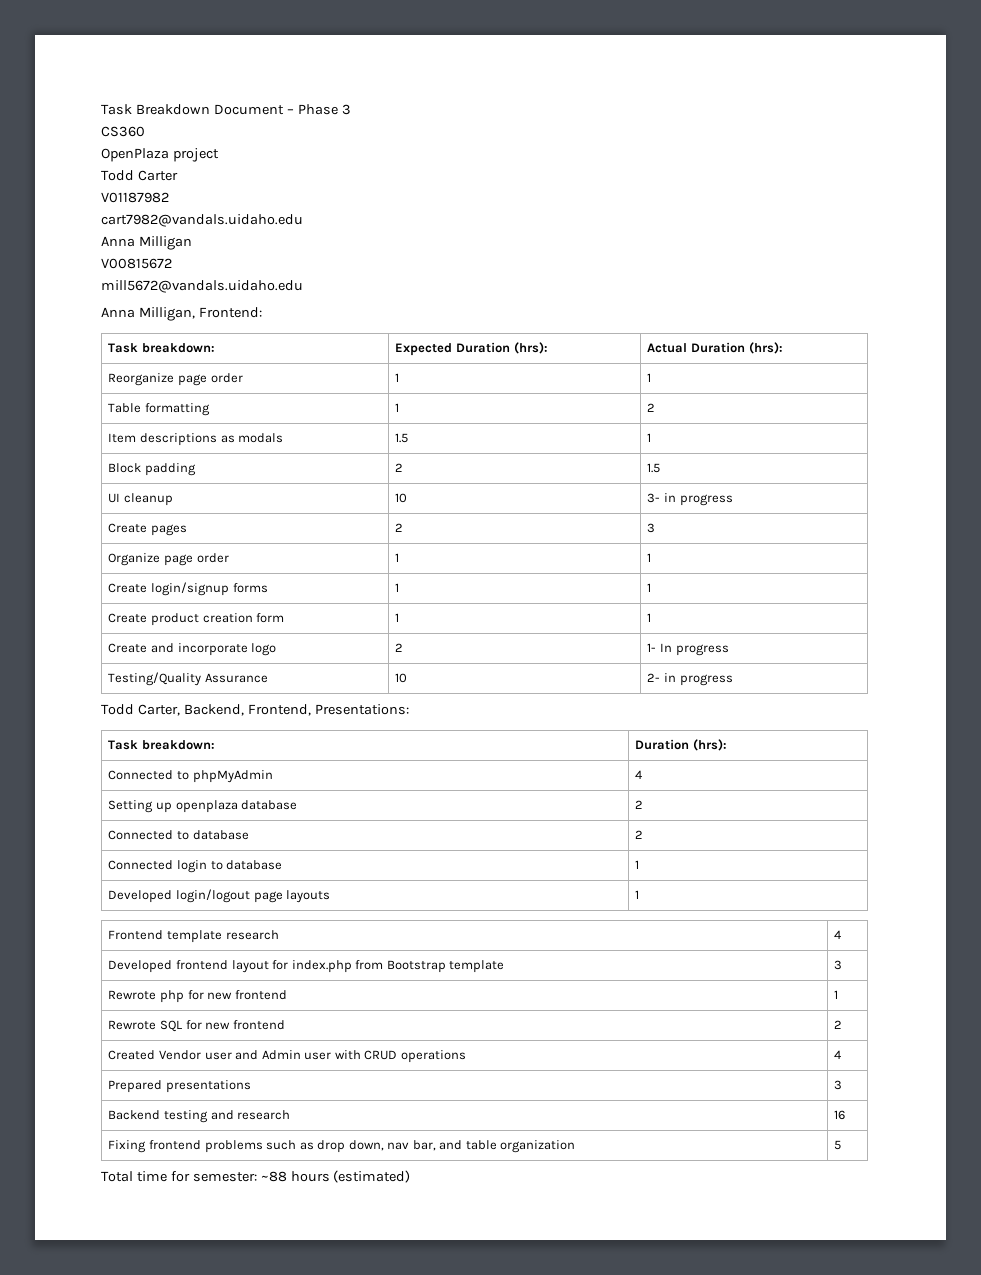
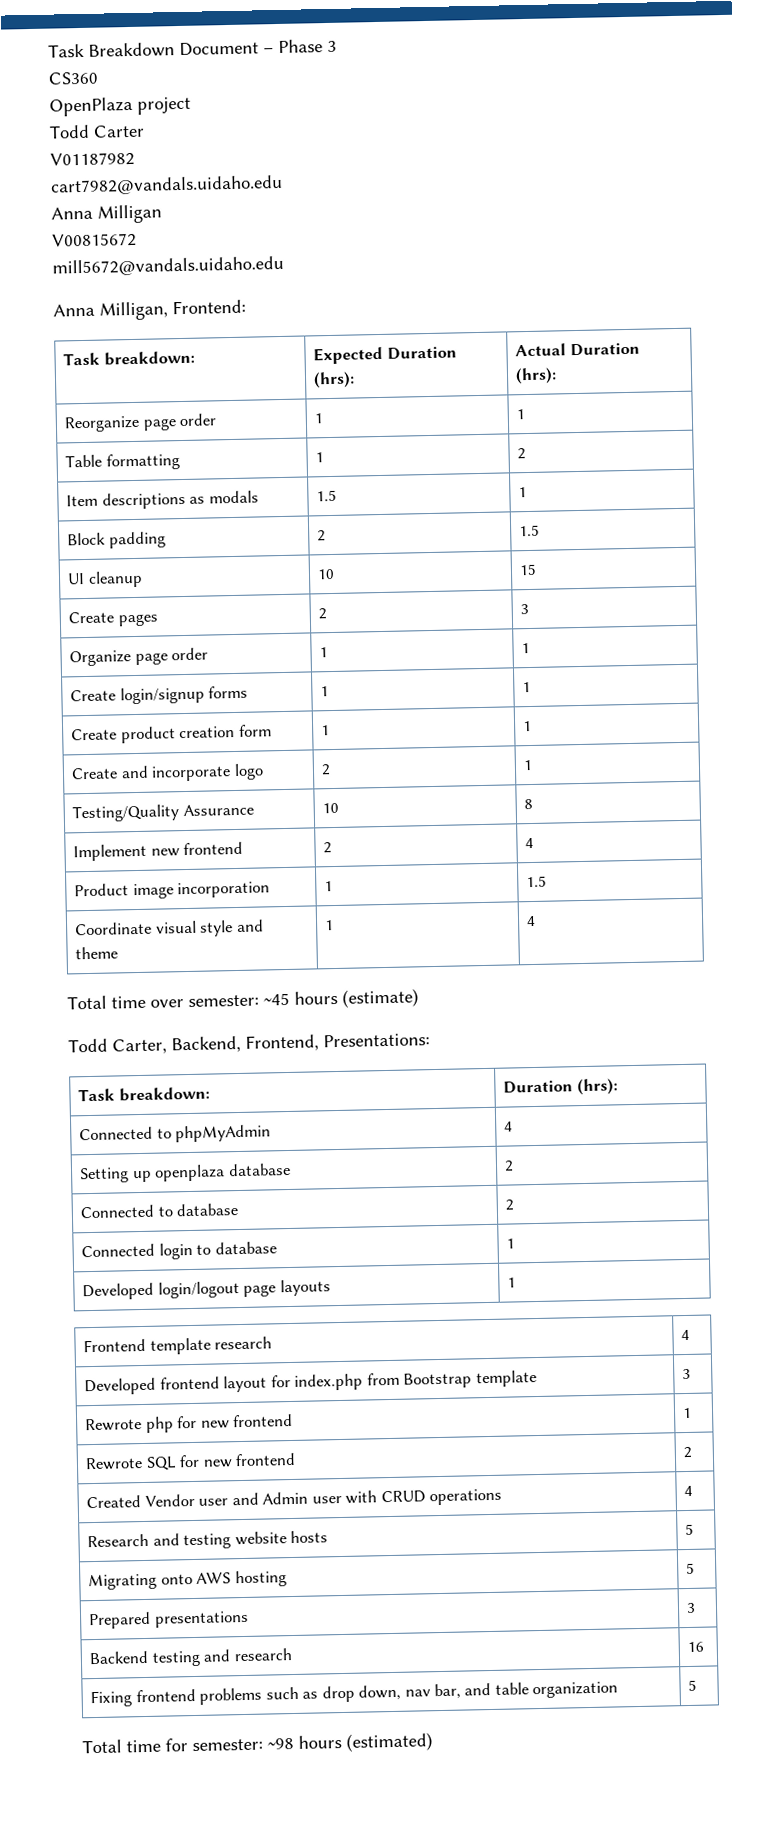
[647,493,733,506] 3- in progress -> [519,563,538,576] 15
[647,643,729,656] 1- In progress -> [523,759,534,771] 1
[647,673,733,686] 2- in progress -> [524,798,534,810] [73,841,244,862] [323,842,333,854] [525,837,535,849] [74,881,271,900] [324,881,334,892] [526,875,548,888] [75,919,264,937] [75,946,119,960] [325,920,335,931] [526,915,537,927] [67,988,419,1010] 8 // Implement new frontend | 2 | 4 // Product image incorporation | 1 | 1.5 // Coordinate visual style and theme | 1 | 4 // Total time over semester: ~45 hours (estimate)
(842, 1054) none -> [87,1530,329,1550] [685,1523,695,1536] [88,1570,287,1591] [686,1562,696,1575] // Research and testing website hosts | 5 // Migrating onto AWS hosting | 5
[260,1171,287,1182] ~88 -> [267,1738,294,1750] ~98

